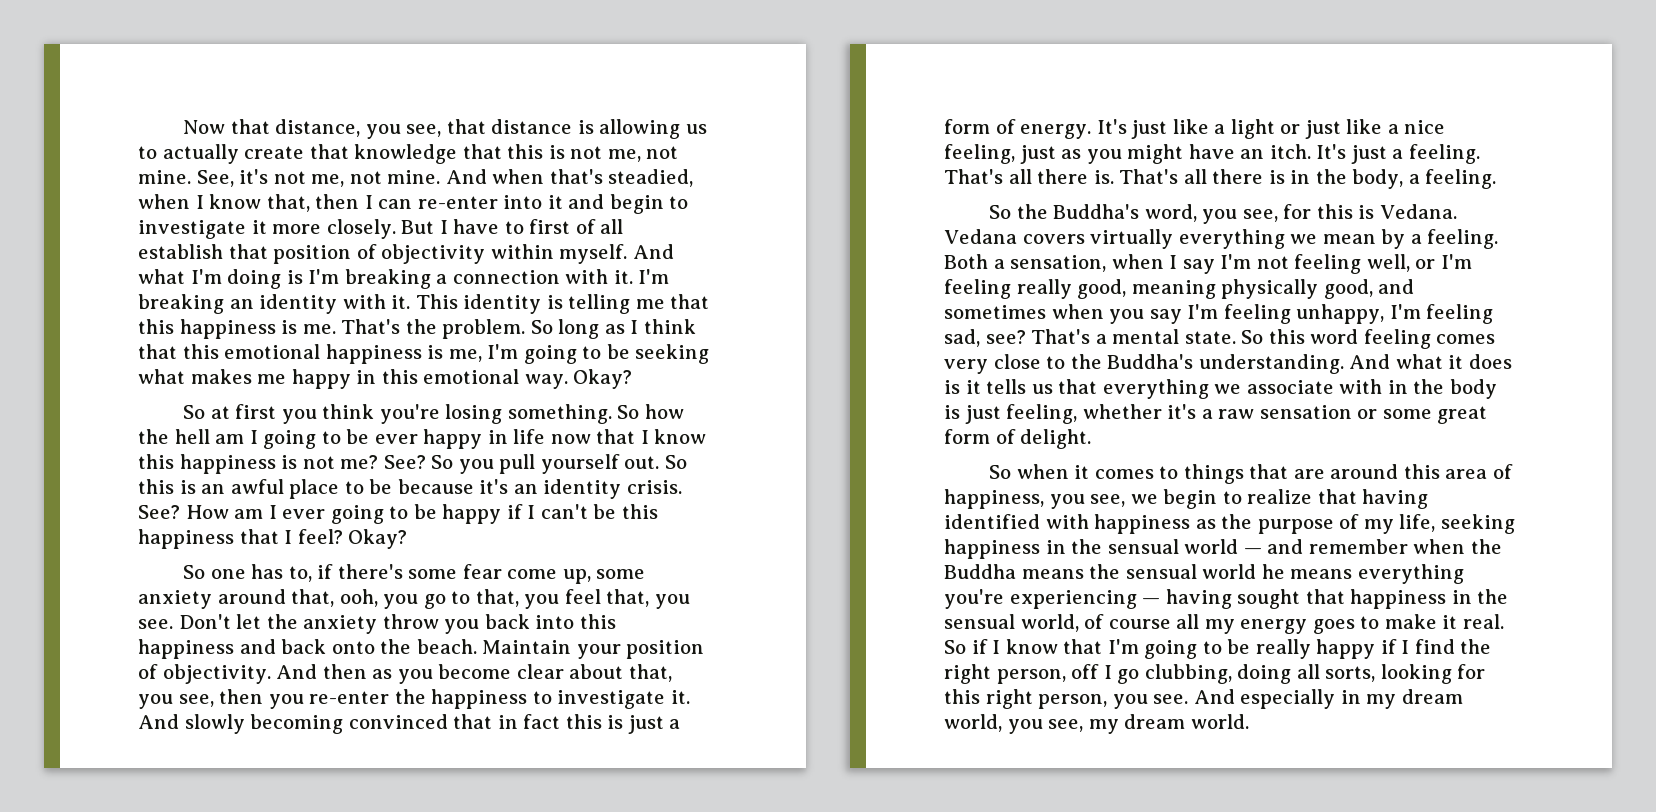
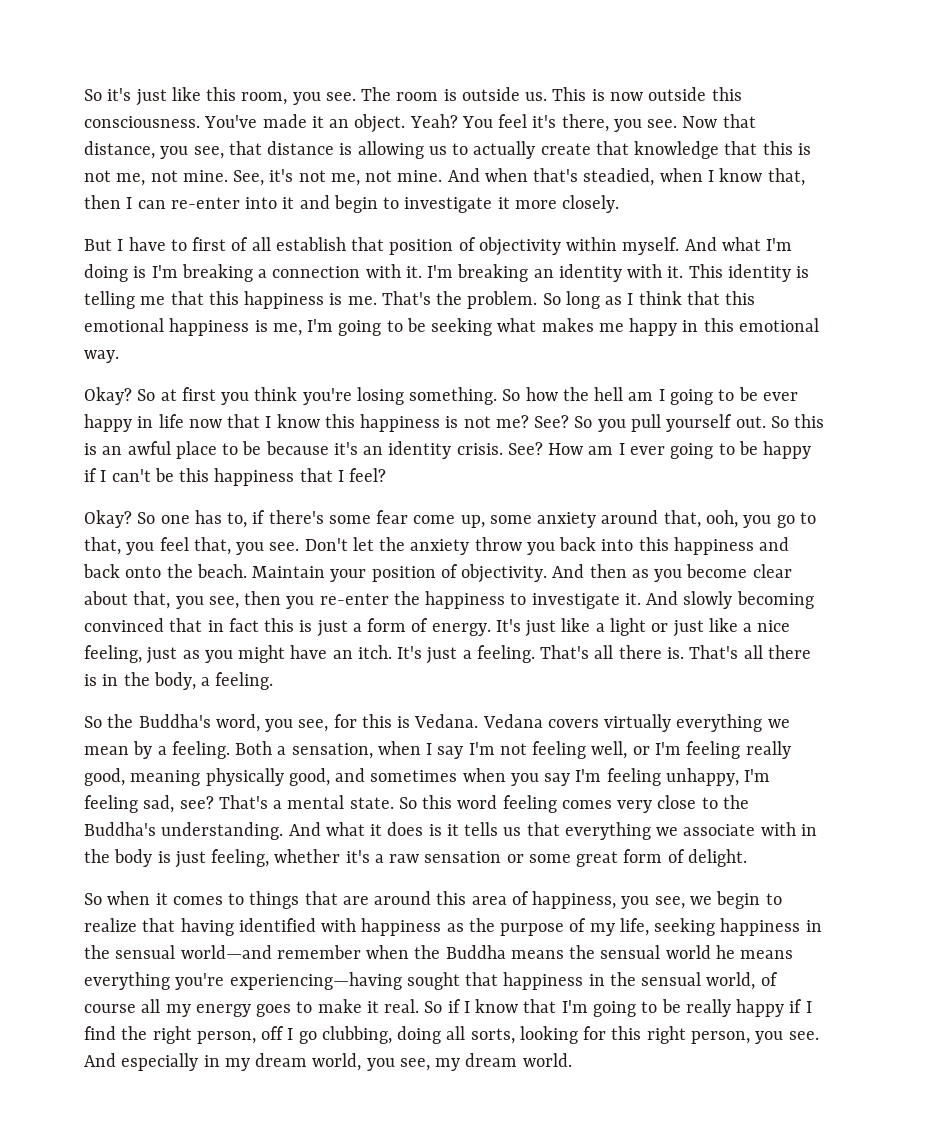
(183, 127) none -> [84,87,742,106] [84,114,678,133] So it's just like this room, you see. The room is outside us. This is now outside this consciousness. You've made it an object. Yeah? You feel it's there, you see.
(396, 229) none -> (620, 204) //
[573,369,633,389] Okay? // -> [84,387,132,405] // Okay?
[348,529,408,549] Okay? // -> [84,510,132,528] // Okay?
[1184,539,1304,554] world — and -> [180,945,272,959] world—and
[1009,589,1232,609] experiencing — having -> [229,972,402,990] experiencing—having

